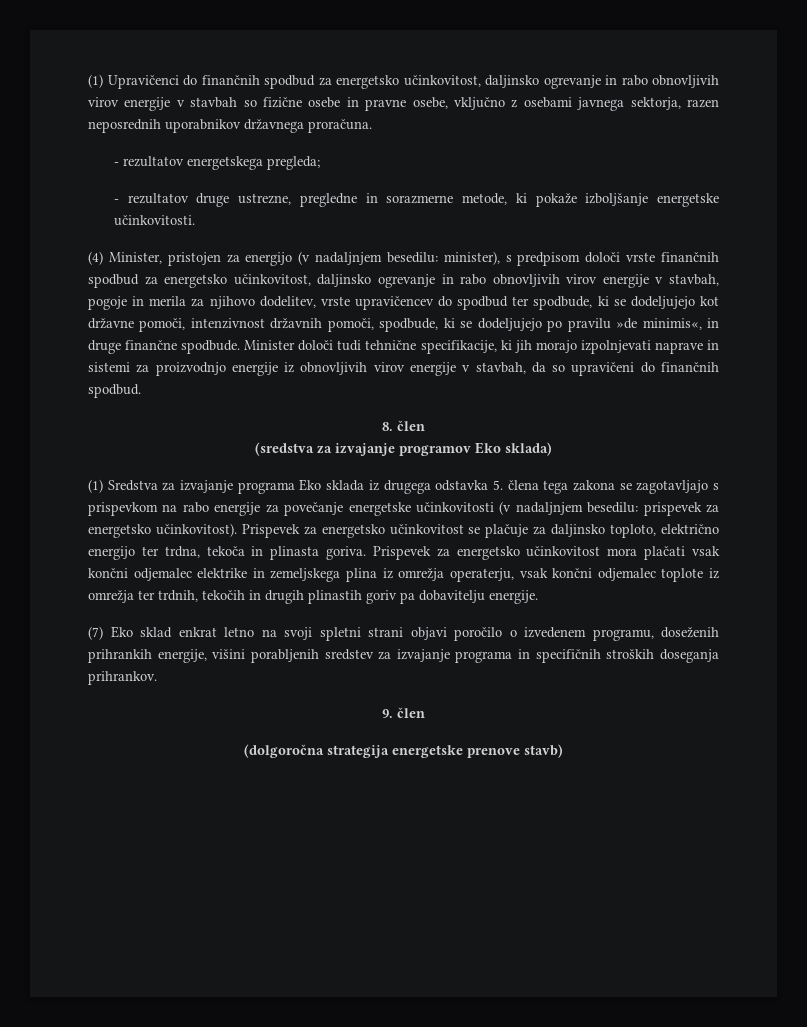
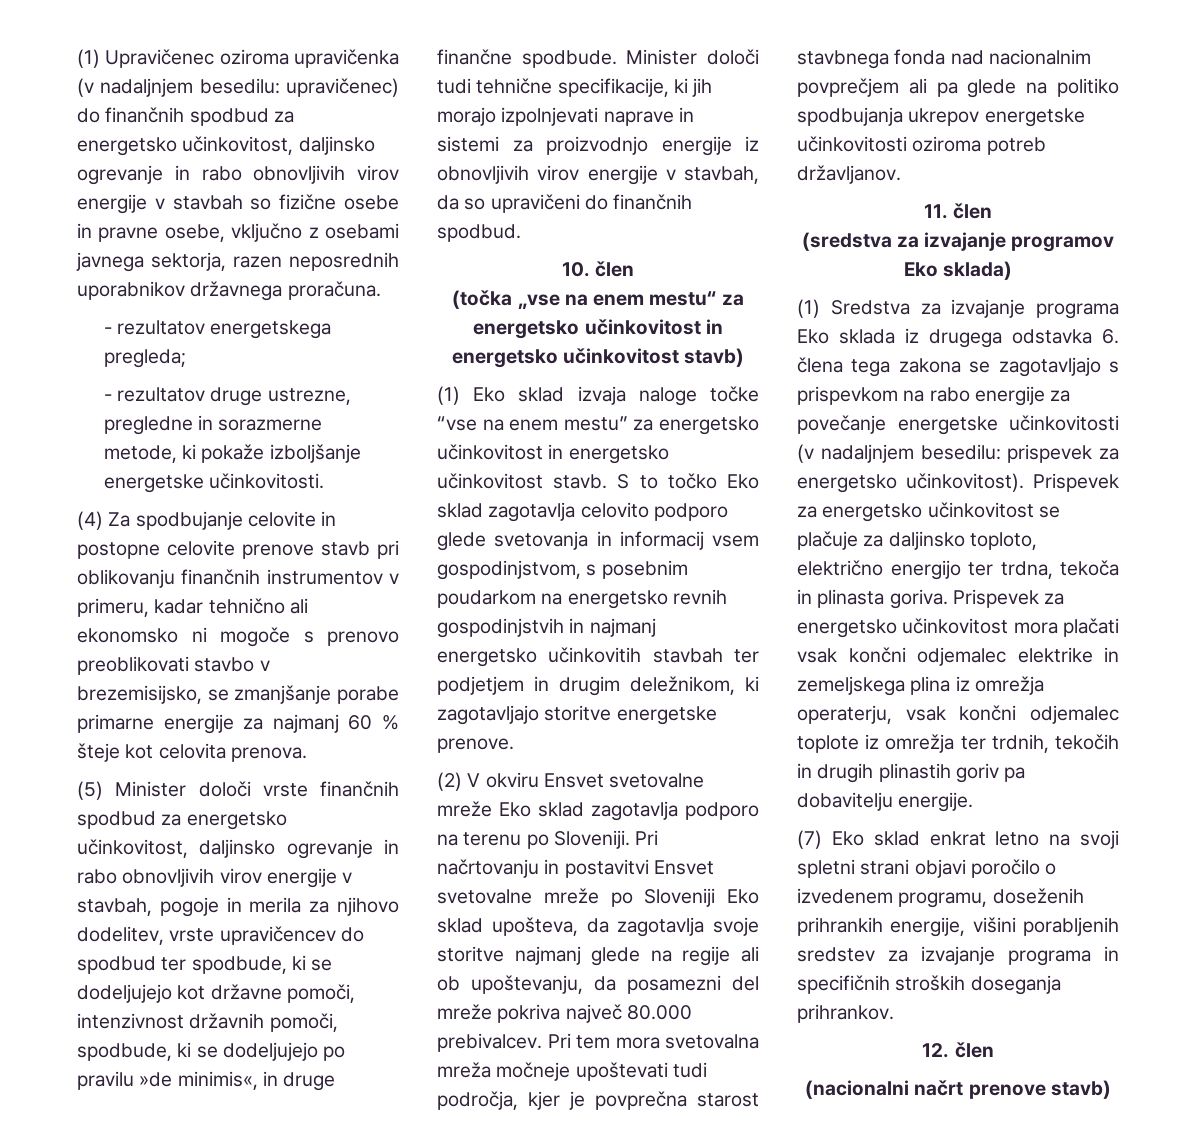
[88,74,179,89] (1) Upravičenci -> [77,49,399,68] [77,78,399,97] (1) Upravičenec oziroma upravičenka (v nadaljnjem besedilu: upravičenec)
[108,251,581,266] Minister, pristojen za energijo (v nadaljnjem besedilu: minister), s predpisom -> [108,511,337,530] [77,540,399,559] [77,569,399,588] [77,598,308,617] [77,627,399,647] [77,656,270,675] [77,685,399,704] [77,714,400,734] [77,743,307,762] [77,781,187,800] Za spodbujanje celovite in postopne celovite prenove stavb pri oblikovanju finančnih instrumentov v primeru, kadar tehnično ali ekonomsko ni mogoče s prenovo preoblikovati stavbo v brezemisijsko, se zmanjšanje porabe primarne energije za najmanj 60 % šteje kot celovita prenova. // (5) Minister
[382,422,393,431] 8. -> [561,261,635,277] [452,290,744,310] [473,319,723,339] [451,348,745,368] [437,386,759,406] [437,416,759,435] [437,444,669,464] [437,473,759,489] [437,502,728,522] [437,531,759,551] [437,560,688,580] [437,589,727,609] [437,618,656,638] [437,647,759,667] [437,676,759,696] [437,705,717,725] [437,738,514,753] [437,772,705,791] [437,801,759,821] [437,830,659,849] [437,859,714,878] [437,888,759,907] [437,917,759,937] [437,946,759,966] [437,975,759,994] [437,1004,692,1023] [437,1033,759,1052] [437,1062,707,1081] [437,1091,759,1110] [797,49,1091,69] [797,78,1119,98] [797,107,1085,127] [797,136,1046,155] [797,165,901,184] [923,204,948,219] 10. člen // (točka „vse na enem mestu“ za energetsko učinkovitost in energetsko učinkovitost stavb) // (1) Eko sklad izvaja naloge točke “vse na enem mestu” za energetsko učinkovitost in energetsko učinkovitost stavb. S to točko Eko sklad zagotavlja celovito podporo glede svetovanja in informacij vsem gospodinjstvom, s posebnim poudarkom na energetsko revnih gospodinjstvih in najmanj energetsko učinkovitih stavbah ter podjetjem in drugim deležnikom, ki zagotavljajo storitve energetske prenove. // (2) V okviru Ensvet svetovalne mreže Eko sklad zagotavlja podporo na terenu po Sloveniji. Pri načrtovanju in postavitvi Ensvet svetovalne mreže po Sloveniji Eko sklad upošteva, da zagotavlja svoje storitve najmanj glede na regije ali ob upoštevanju, da posamezni del mreže pokriva največ 80.000 prebivalcev. Pri tem mora svetovalna mreža močneje upoštevati tudi področja, kjer je povprečna starost stavbnega fonda nad nacionalnim povprečjem ali pa glede na politiko spodbujanja ukrepov energetske učinkovitosti oziroma potreb državljanov. // 11.
[492,480,503,490] 5. -> [1102,329,1119,344] 6.
[382,707,425,718] [244,744,463,758] 9. člen // (dolgoročna strategija energetske -> [922,1042,994,1058] [805,1080,964,1099] 12. člen // (nacionalni načrt

